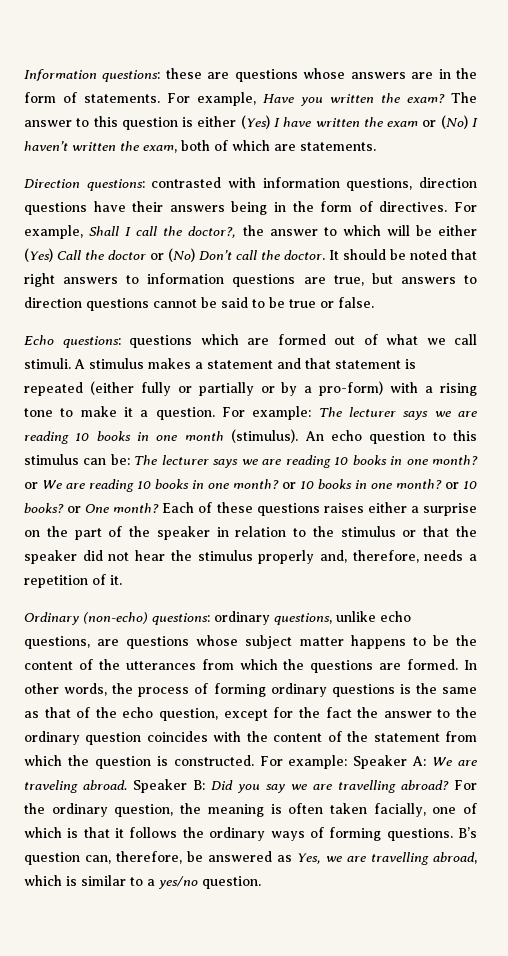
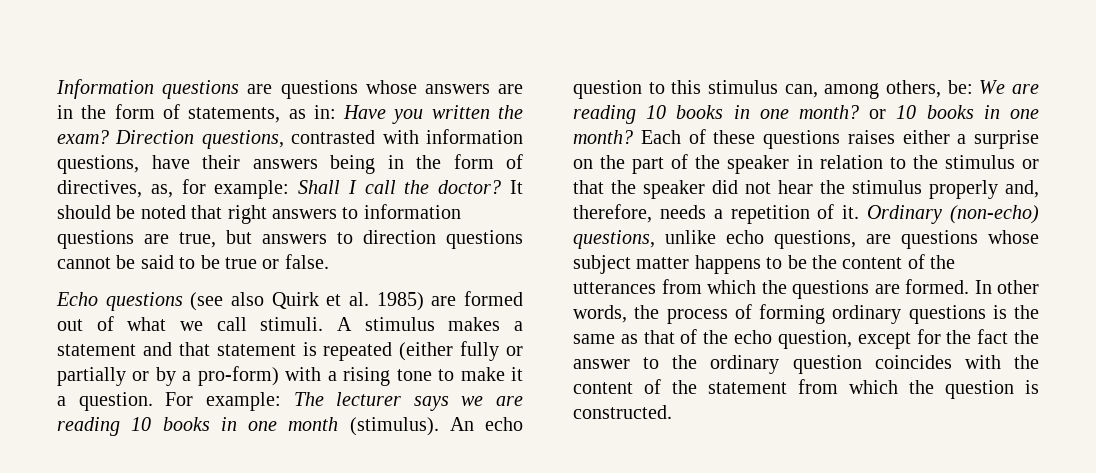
[102,68,202,82] questions: these -> [162,80,240,99] questions
[84,92,256,106] statements. For example, -> [188,105,336,123] statements, as in:
[451,92,477,103] [24,115,478,130] [24,140,376,153] [24,179,145,191] The answer to this question is either (Yes) I have written the exam or (No) I haven’t written the exam, both of which are statements. // Direction questions: -> [115,130,284,149] Direction questions,
[419,177,477,188] [24,202,87,215] direction questions -> (139, 164) none
[379,201,478,212] [24,225,477,239] [24,248,325,262] directives. For example, Shall I call the doctor?, the answer to which will be either (Yes) Call the doctor or (No) Don’t call the doctor. -> [57,179,502,199] directives, as, for example: Shall I call the doctor?
[62,334,239,348] questions: questions which -> [105,292,424,311] questions (see also Quirk et al. 1985)
[83,454,478,468] [24,482,38,489] can be: The lecturer says we are reading 10 books in one month? or -> [784,80,973,99] can, among others, be:
[445,481,477,489] [24,503,160,513] or 10 books? or One month? -> (633, 137) none
(122, 580) // -> (860, 212) none
[152,611,270,625] questions: ordinary -> (1039, 214) none
[259,755,477,769] [24,779,477,793] [24,803,477,817] [24,827,478,841] [24,851,477,865] [24,875,261,889] For example: Speaker A: We are traveling abroad. Speaker B: Did you say we are travelling abroad? For the ordinary question, the meaning is often taken facially, one of which is that it follows the ordinary ways of forming questions. B’s question can, therefore, be answered as Yes, we are travelling abroad, which is similar to a yes/no question. -> (672, 412) none

